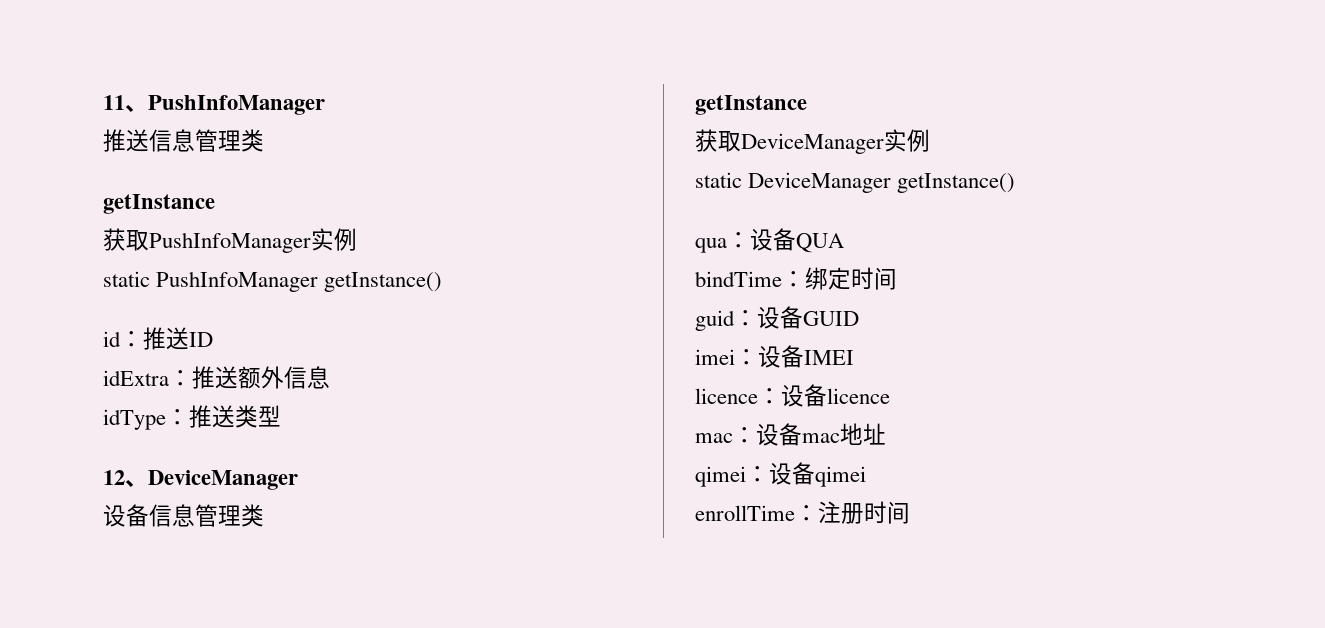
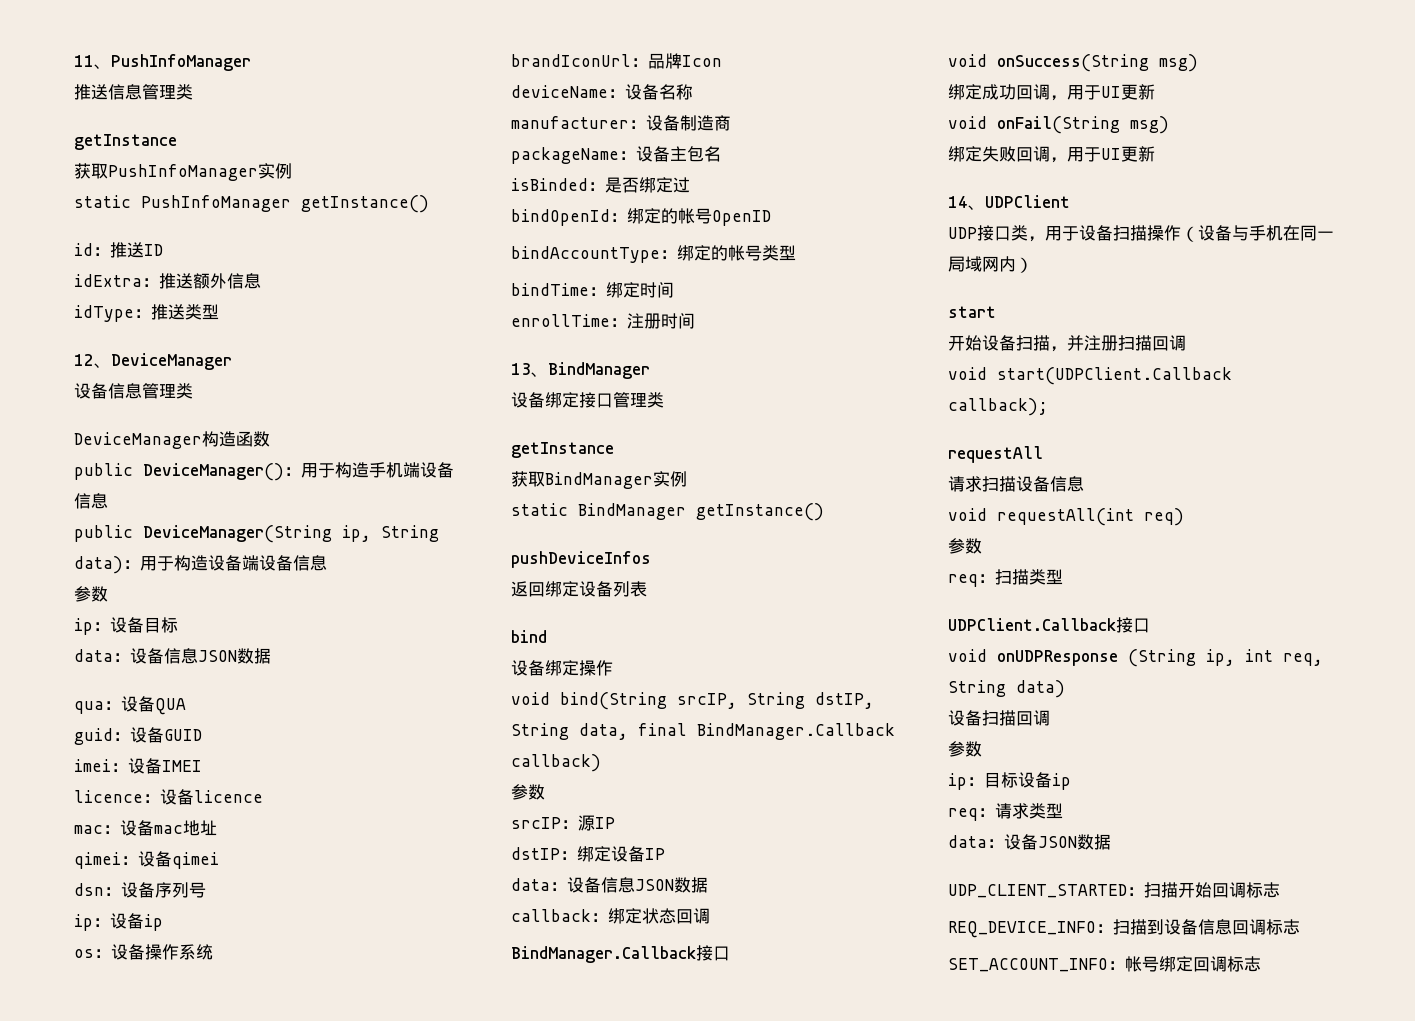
[695,95,807,115] [695,129,930,154] [695,172,1016,193] getInstance // 获取DeviceManager实例 // static DeviceManager getInstance() -> [74,431,270,449] [74,462,454,481] [74,493,108,509] [74,525,439,543] [74,555,327,574] [74,586,108,602] [74,617,178,635] [74,648,271,664] DeviceManager构造函数 // public DeviceManager()：用于构造手机端设备信息 // public DeviceManager(String ip, String data)：用于构造设备端设备信息 // 参数 // ip：设备目标 // data：设备信息JSON数据
[695,267,897,290] // bindTime：绑定时间 -> (186, 706) none
[695,501,910,524] enrollTime：注册时间 -> [74,882,206,898] [74,913,163,931] [74,944,213,960] [511,53,722,69] [511,84,693,100] [511,115,731,131] [511,146,721,164] [511,177,690,193] [511,208,771,226] [511,245,796,263] [511,282,674,298] [511,313,695,329] [511,362,650,379] [511,392,664,408] [511,442,614,458] [511,471,687,489] [511,503,824,521] [511,551,651,568] [511,581,647,597] [511,630,547,643] [511,660,613,676] [511,692,874,710] [511,723,895,740] [511,754,601,772] [511,784,545,800] [511,815,615,831] [511,846,665,862] [511,877,708,893] [511,908,710,924] [511,945,730,963] [948,54,1198,72] [948,84,1155,101] [948,116,1169,134] [948,146,1155,163] [948,195,1070,210] [948,225,1334,242] [948,256,1033,273] [948,306,996,318] [948,335,1186,352] [948,367,1232,385] [948,398,1048,416] [948,446,1043,463] [948,476,1084,492] [948,508,1184,526] [948,538,982,554] [948,569,1063,587] [948,617,1150,633] [948,649,1323,667] [948,680,1065,698] [948,710,1050,726] [948,741,982,757] [948,772,1071,790] [948,803,1063,821] [948,834,1111,850] [948,882,1280,898] [948,919,1300,938] [948,956,1261,972] dsn：设备序列号 // ip：设备ip // os：设备操作系统 // brandIconUrl：品牌Icon // deviceName：设备名称 // manufacturer：设备制造商 // packageName：设备主包名 // isBinded：是否绑定过 // bindOpenId：绑定的帐号OpenID // bindAccountType：绑定的帐号类型 // bindTime：绑定时间 // enrollTime：注册时间 // 13、BindManager // 设备绑定接口管理类 // getInstance // 获取BindManager实例 // static BindManager getInstance() // pushDeviceInfos // 返回绑定设备列表 // bind // 设备绑定操作 // void bind(String srcIP, String dstIP, String data, final BindManager.Callback callback) // 参数 // srcIP：源IP // dstIP：绑定设备IP // data：设备信息JSON数据 // callback：绑定状态回调 // BindManager.Callback接口 // void onSuccess(String msg) // 绑定成功回调，用于UI更新 // void onFail(String msg) // 绑定失败回调，用于UI更新 // 14、UDPClient // UDP接口类，用于设备扫描操作（设备与手机在同一局域网内） // start // 开始设备扫描，并注册扫描回调 // void start(UDPClient.Callback callback); // requestAll // 请求扫描设备信息 // void requestAll(int req) // 参数 // req：扫描类型 // UDPClient.Callback接口 // void onUDPResponse (String ip, int req, String data) // 设备扫描回调 // 参数 // ip：目标设备ip // req：请求类型 // data：设备JSON数据 // UDP_CLIENT_STARTED：扫描开始回调标志 // REQ_DEVICE_INFO：扫描到设备信息回调标志 // SET_ACCOUNT_INFO：帐号绑定回调标志

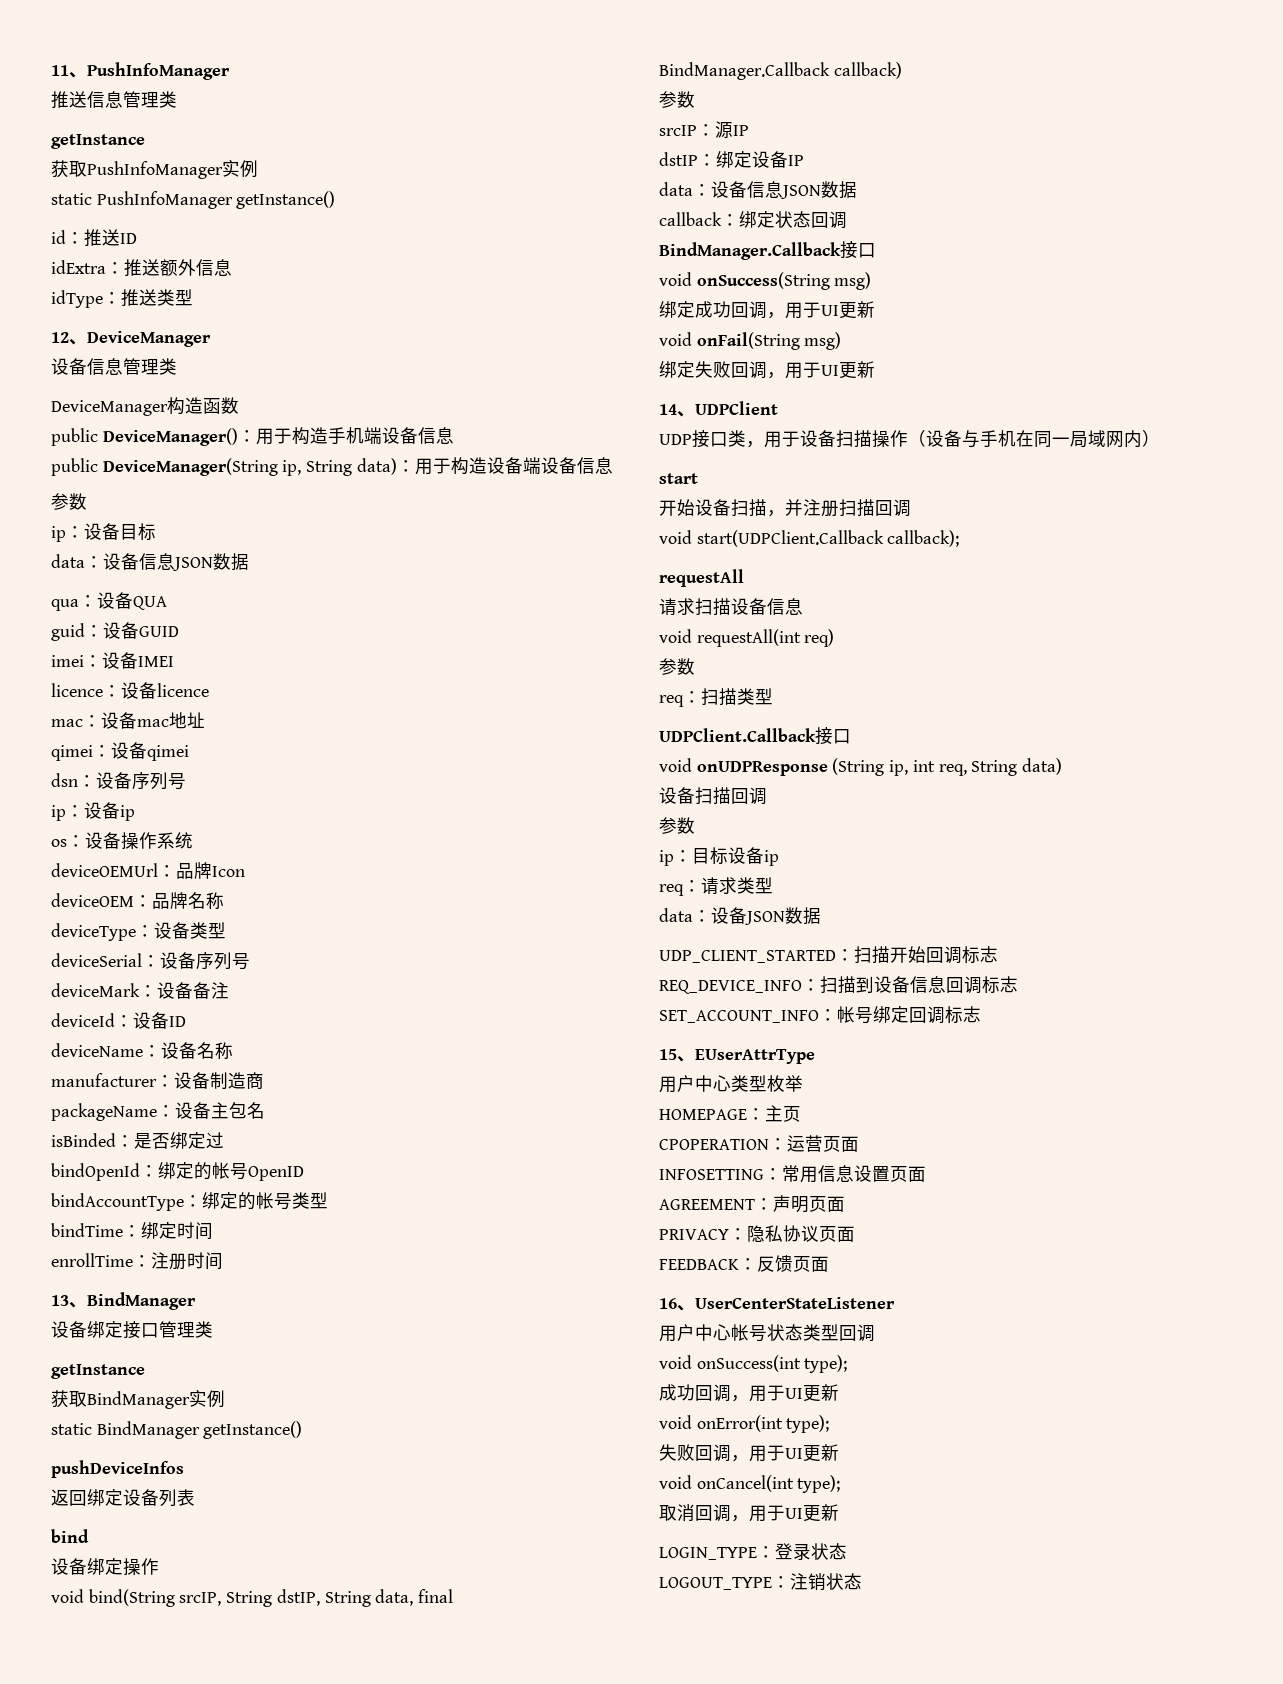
[511,54,631,67] brandIconUrl -> [51,863,158,877] deviceOEMUrl
(722, 61) none -> [51,892,224,909] [51,922,226,941] [51,952,250,970] [51,982,229,999] [51,1012,186,1029] // deviceOEM：品牌名称 // deviceType：设备类型 // deviceSerial：设备序列号 // deviceMark：设备备注 // deviceId：设备ID
(1261, 964) none -> [659,1049,815,1064] [659,1075,803,1093] [659,1105,801,1122] [659,1135,859,1152] [659,1165,926,1183] [659,1195,845,1213] [659,1225,855,1242] [659,1255,829,1272] [659,1297,895,1311] [659,1324,875,1342] [659,1355,848,1373] [659,1384,839,1402] [659,1415,830,1433] [659,1444,839,1462] [659,1475,841,1493] [659,1504,839,1522] [659,1543,847,1560] [659,1573,862,1591] // 15、EUserAttrType // 用户中心类型枚举 // HOMEPAGE：主页 // CPOPERATION：运营页面 // INFOSETTING：常用信息设置页面 // AGREEMENT：声明页面 // PRIVACY：隐私协议页面 // FEEDBACK：反馈页面 // 16、UserCenterStateListener // 用户中心帐号状态类型回调 // void onSuccess(int type); // 成功回调，用于UI更新 // void onError(int type); // 失败回调，用于UI更新 // void onCancel(int type); // 取消回调，用于UI更新 // LOGIN_TYPE：登录状态 // LOGOUT_TYPE：注销状态

